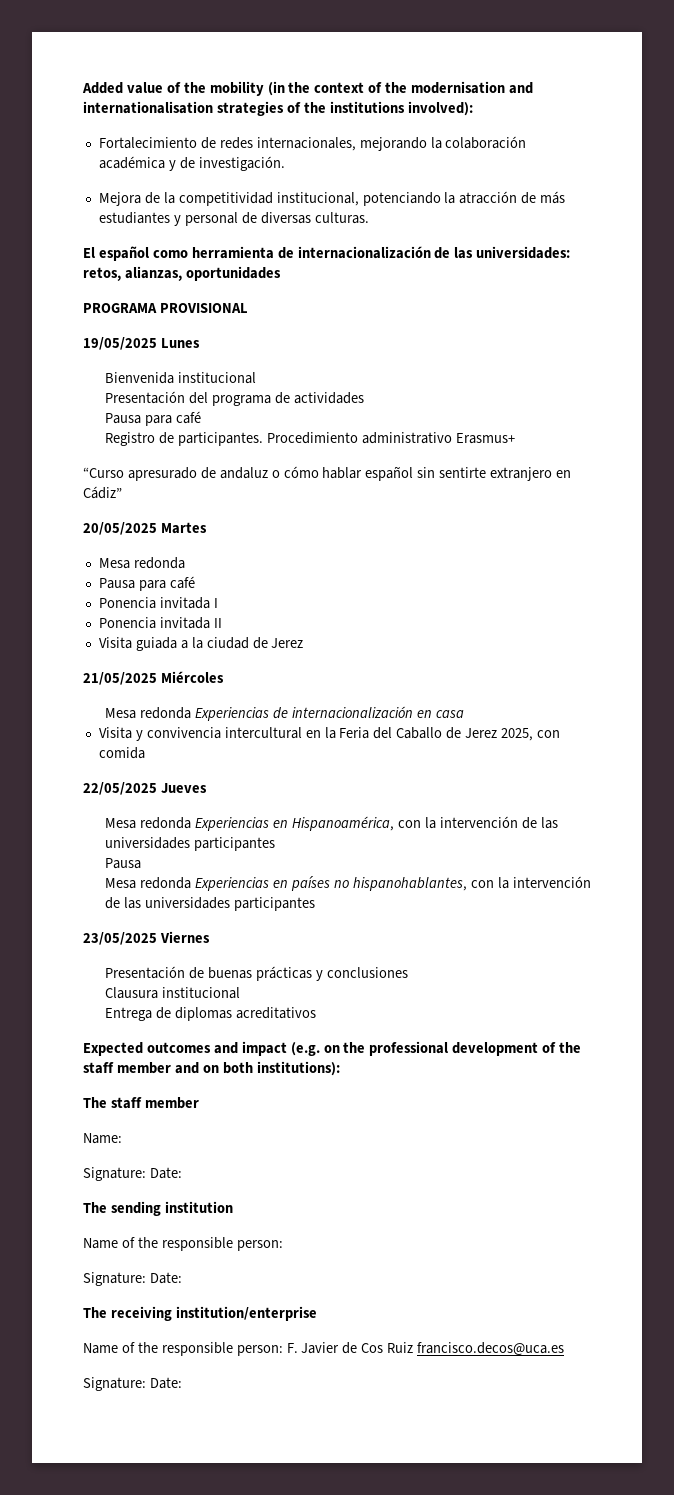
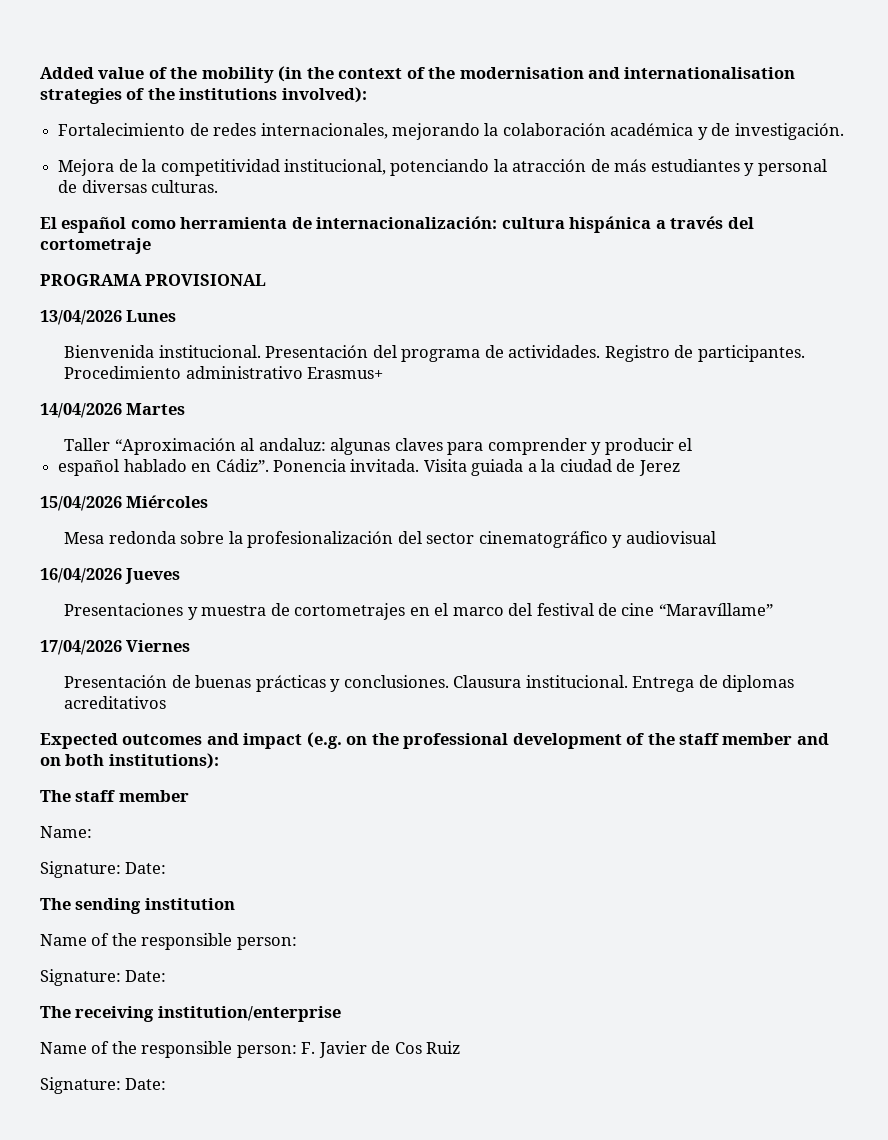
[297,246,571,259] [83,266,281,281] internacionalización de las universidades: retos, alianzas, oportunidades -> [316,216,754,233] [40,238,151,254] internacionalización: cultura hispánica a través del cortometraje
[83,337,157,350] 19/05/2025 -> [40,310,122,325] 13/04/2026
[178,372,257,384] institucional // -> [158,345,261,358] institucional.
[294,392,365,404] [105,411,202,426] actividades // Pausa para café // -> [508,345,601,358] actividades.
[83,466,572,481] [83,486,122,499] [83,522,207,535] [98,557,185,569] [98,576,195,591] [98,597,218,609] [98,617,222,629] “Curso apresurado de andaluz o cómo hablar español sin sentirte extranjero en Cádiz” // 20/05/2025 Martes // Mesa redonda // Pausa para café // Ponencia invitada I // Ponencia invitada II // -> [40,403,186,418] [64,438,692,455] [58,459,420,476] 14/04/2026 Martes // Taller “Aproximación al andaluz: algunas claves para comprender y producir el // español hablado en Cádiz”. Ponencia invitada.
[83,672,157,685] 21/05/2025 -> [40,496,122,511] 15/04/2026
[195,706,464,721] [98,727,560,741] [98,747,145,759] [83,782,207,795] [105,816,558,831] [105,837,276,851] [105,858,142,869] [105,876,591,891] [105,897,316,911] [83,932,157,945] Experiencias de internacionalización en casa // Visita y convivencia intercultural en la Feria del Caballo de Jerez 2025, con comida // 22/05/2025 Jueves // Mesa redonda Experiencias en Hispanoamérica, con la intervención de las universidades participantes // Pausa // Mesa redonda Experiencias en países no hispanohablantes, con la intervención de las universidades participantes // 23/05/2025 -> [180,531,716,548] [40,568,181,584] [64,603,773,620] [40,640,122,655] sobre la profesionalización del sector cinematográfico y audiovisual // 16/04/2026 Jueves // Presentaciones y muestra de cortometrajes en el marco del festival de cine “Maravíllame” // 17/04/2026
[326,967,408,978] [105,987,241,999] conclusiones // Clausura institucional // -> [343,675,628,688] conclusiones. Clausura institucional.
[417,1342,565,1355] francisco.decos@uca.es -> (461, 1047) none

